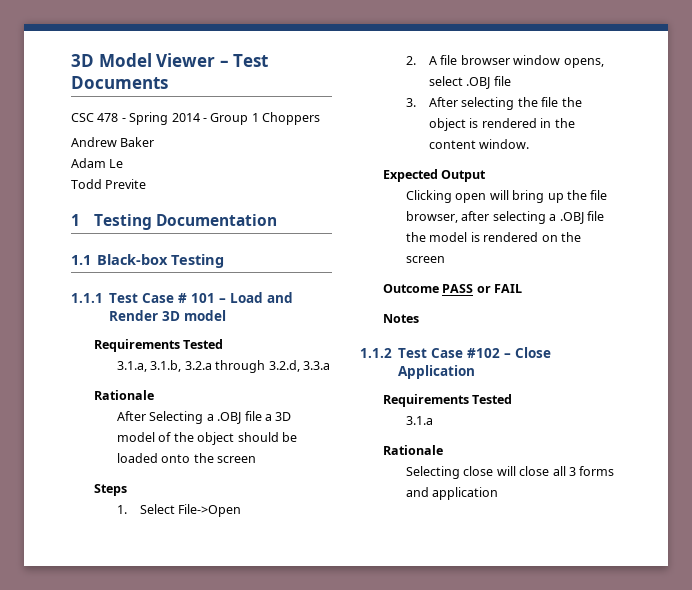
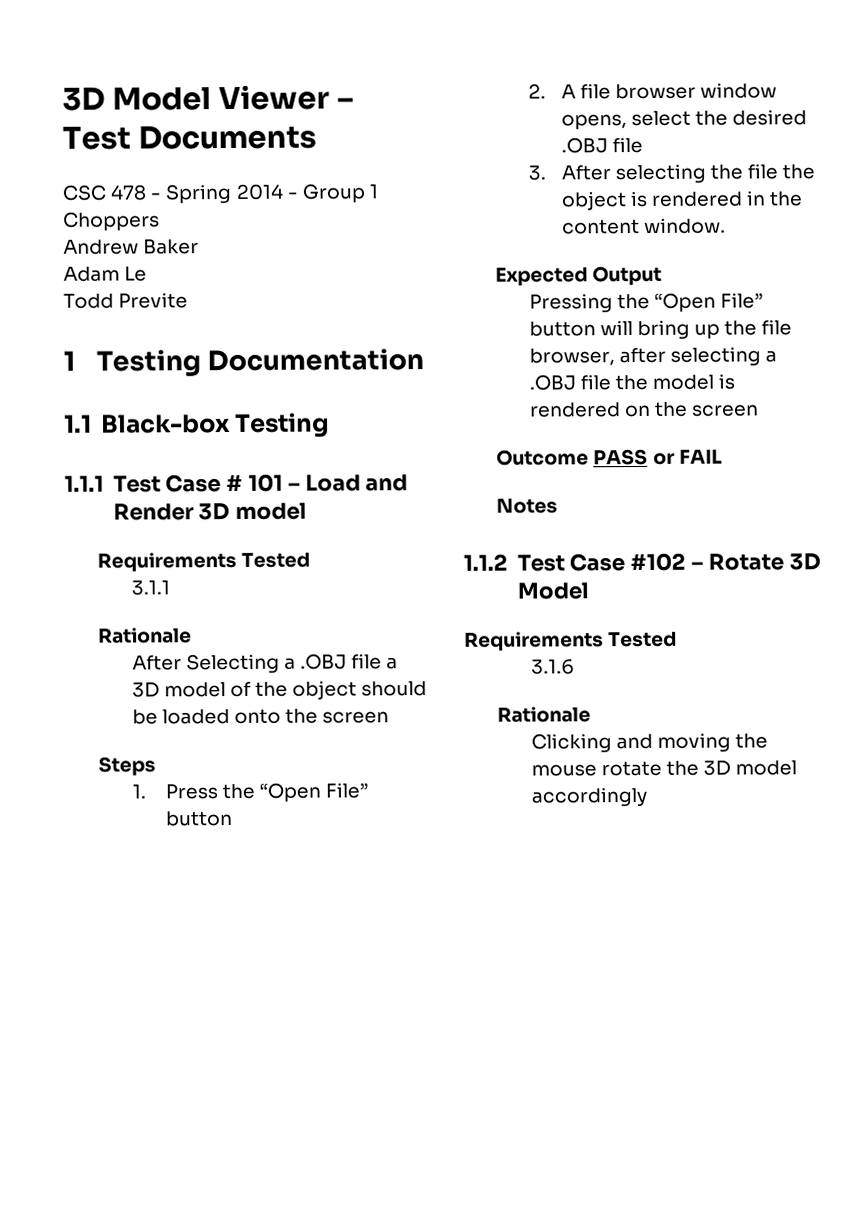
[117,360,330,373] 3.1.a, 3.1.b, 3.2.a through 3.2.d, 3.3.a -> [130,580,170,596] 3.1.1
[140,504,242,517] Select File->Open -> [164,782,369,802] [164,810,233,827] Press the “Open File” button
(464, 81) none -> [695,109,808,126] the desired
[406,190,487,203] Clicking open -> [528,292,764,313] [528,321,596,337] Pressing the “Open File” button
[515,347,552,358] [398,365,476,379] [383,394,513,407] [406,416,434,425] [383,445,444,455] [406,466,615,479] [406,487,499,500] Close Application // Requirements Tested // 3.1.a // Rationale // Selecting close will close all 3 forms and application -> [707,553,821,571] [516,582,589,600] [464,631,678,651] [530,659,575,675] [497,706,592,723] [530,732,769,753] [530,760,798,777] [530,786,647,807] Rotate 3D Model // Requirements Tested // 3.1.6 // Rationale // Clicking and moving the mouse rotate the 3D model accordingly

